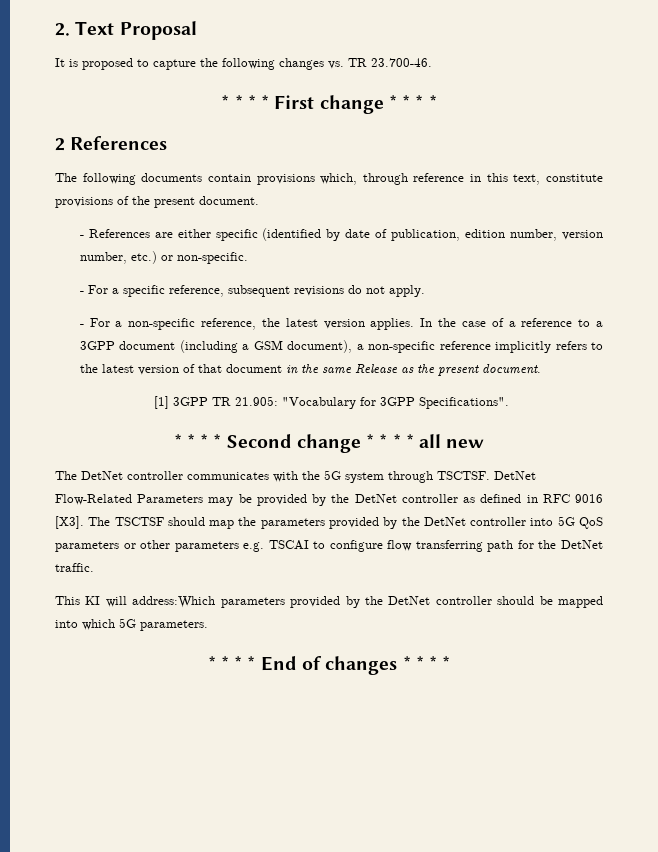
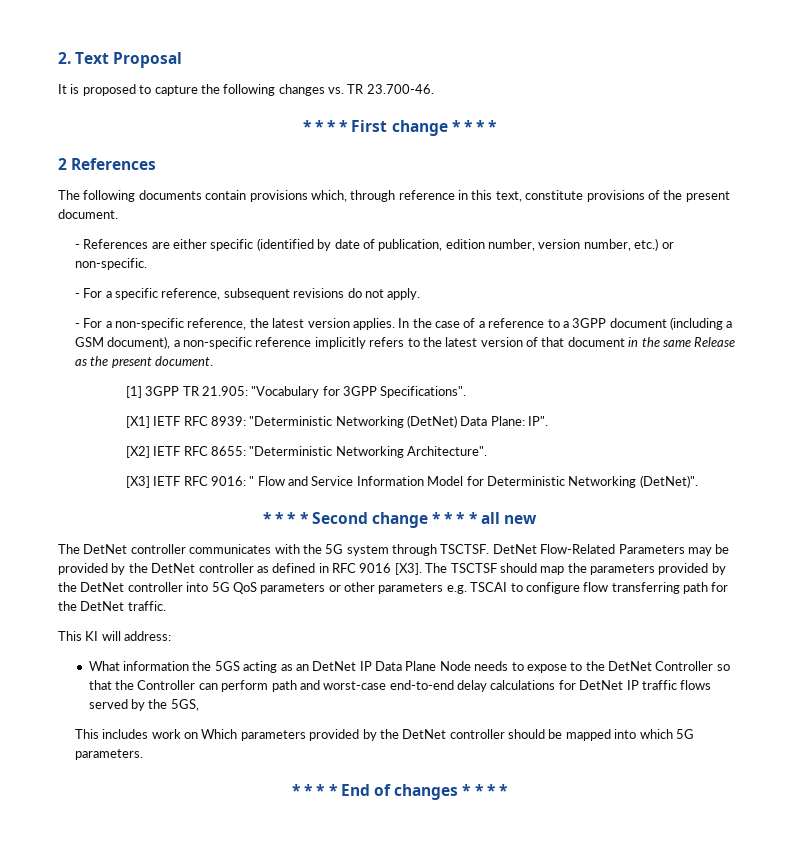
(509, 403) none -> [125,415,549,428] [125,446,488,458] [125,475,698,488] // [X1] IETF RFC 8939: "Deterministic Networking (DetNet) Data Plane: IP". // [X2] IETF RFC 8655: "Deterministic Networking Architecture". // [X3] IETF RFC 9016: " Flow and Service Information Model for Deterministic Networking (DetNet)".
[132,596,216,608] address:Which -> [124,631,172,641] [88,661,730,673] [88,680,712,692] [88,699,199,711] [74,729,238,739] address: // What information the 5GS acting as an DetNet IP Data Plane Node needs to expose to the DetNet Controller so that the Controller can perform path and worst-case end-to-end delay calculations for DetNet IP traffic flows served by the 5GS, // This includes work on Which

